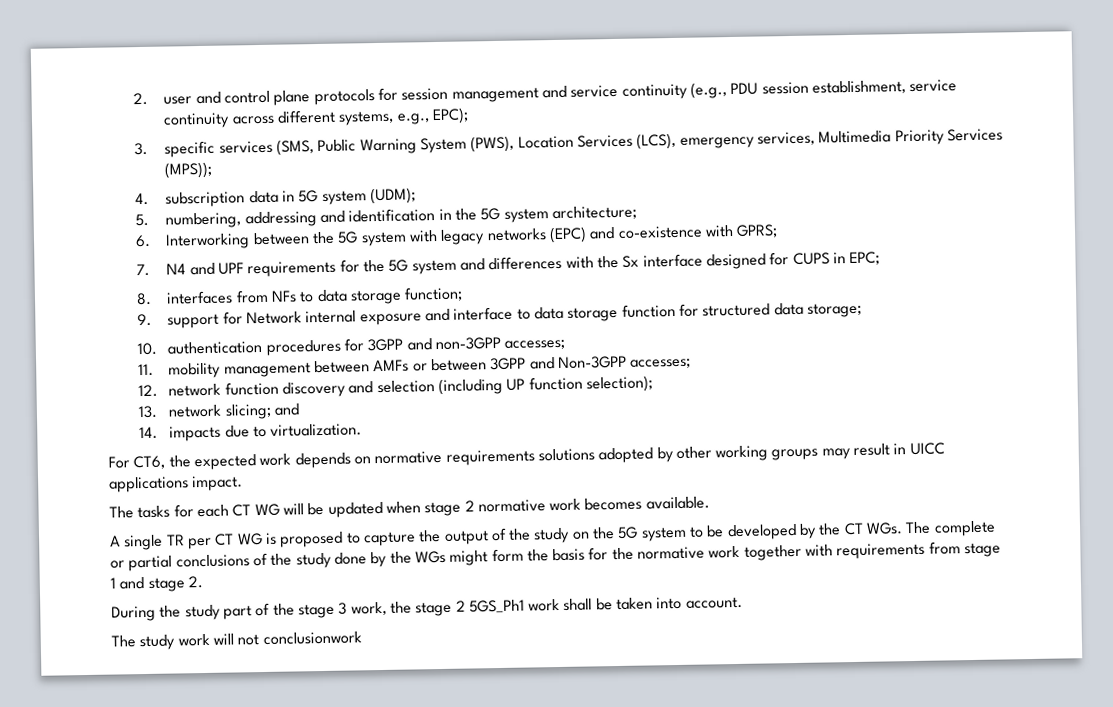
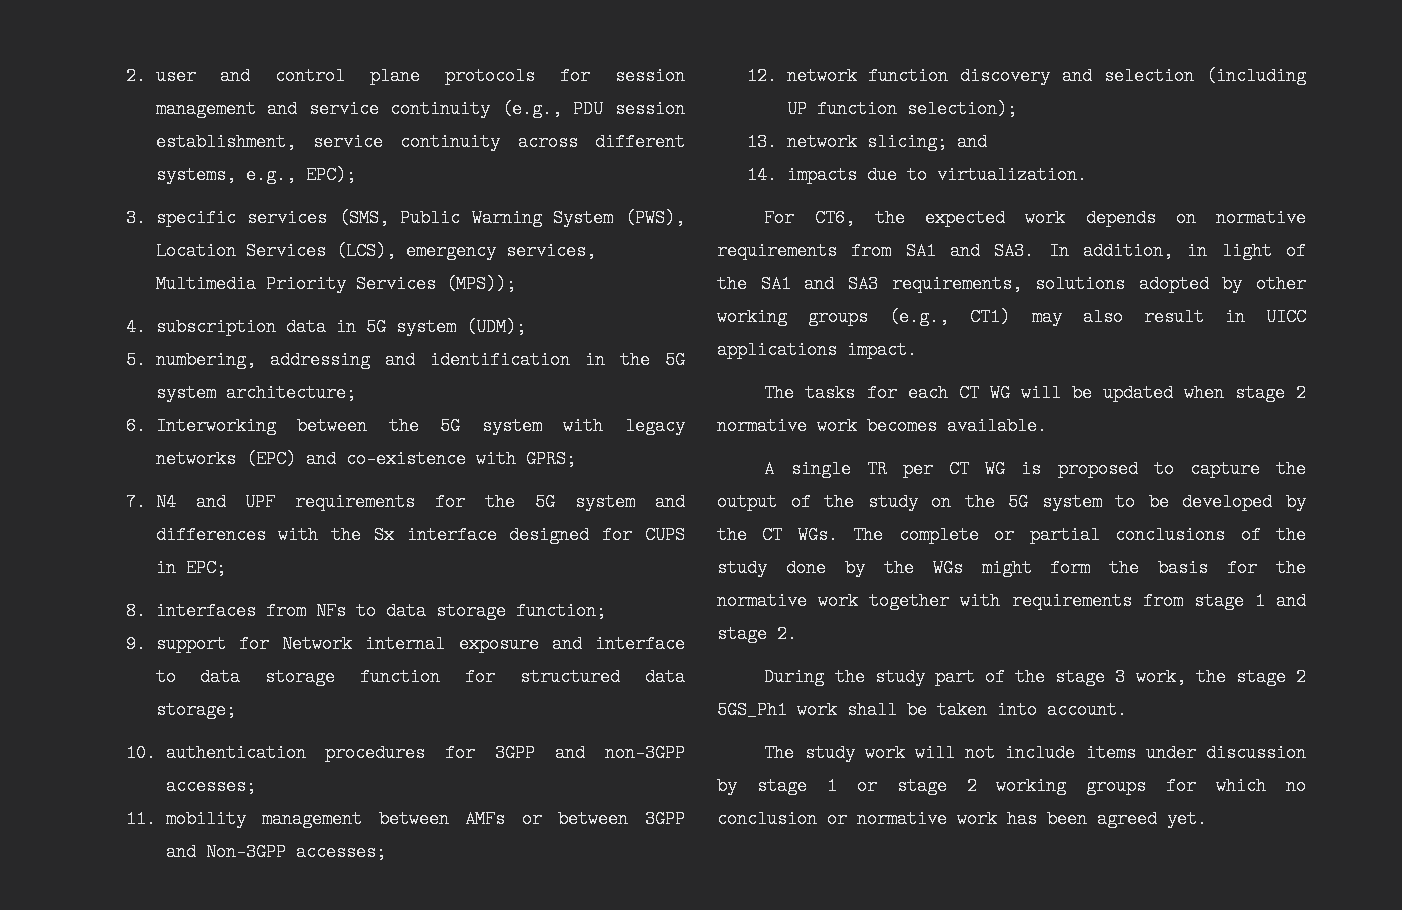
(535, 457) none -> [851,242,1306,260] [717,275,1022,293] from SA1 and SA3. In addition, in light of the SA1 and SA3 requirements,
[821,448,851,460] may -> [889,308,1123,326] (e.g., CT1) may also
[262,631,362,646] conclusionwork -> [1005,744,1306,762] [717,777,1306,795] [717,810,1207,828] include items under discussion by stage 1 or stage 2 working groups for which no conclusion or normative work has been agreed yet.

